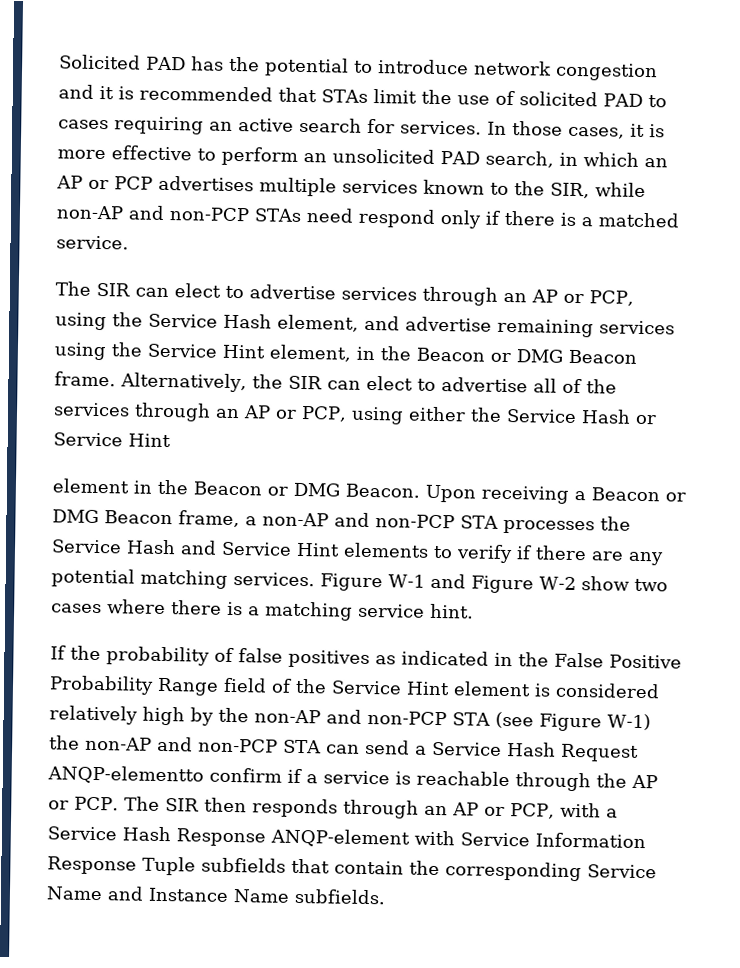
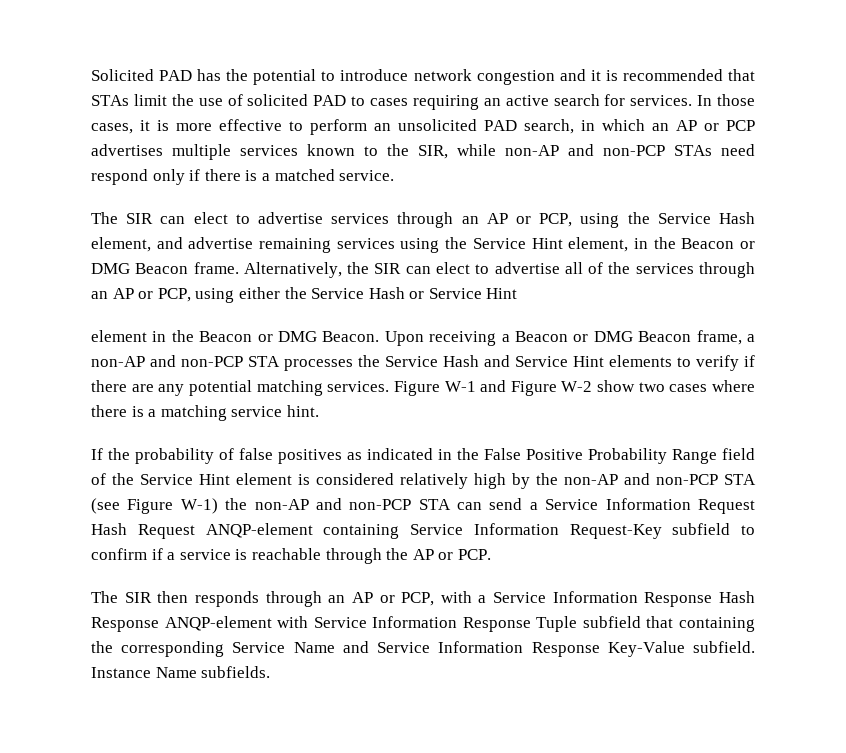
[506,742,639,762] [47,765,204,785] Hash Request ANQP-elementto -> [605,498,755,514] [91,523,755,539] Information Request Hash Request ANQP-element containing Service Information Request-Key subfield to
(119, 803) none -> (491, 554) //
(117, 833) none -> [552,591,713,607] Information Response
[201,857,404,875] subfields that contain -> [582,616,755,632] subfield that containing
(144, 893) none -> [377,641,755,657] Service Information Response Key-Value subfield.

